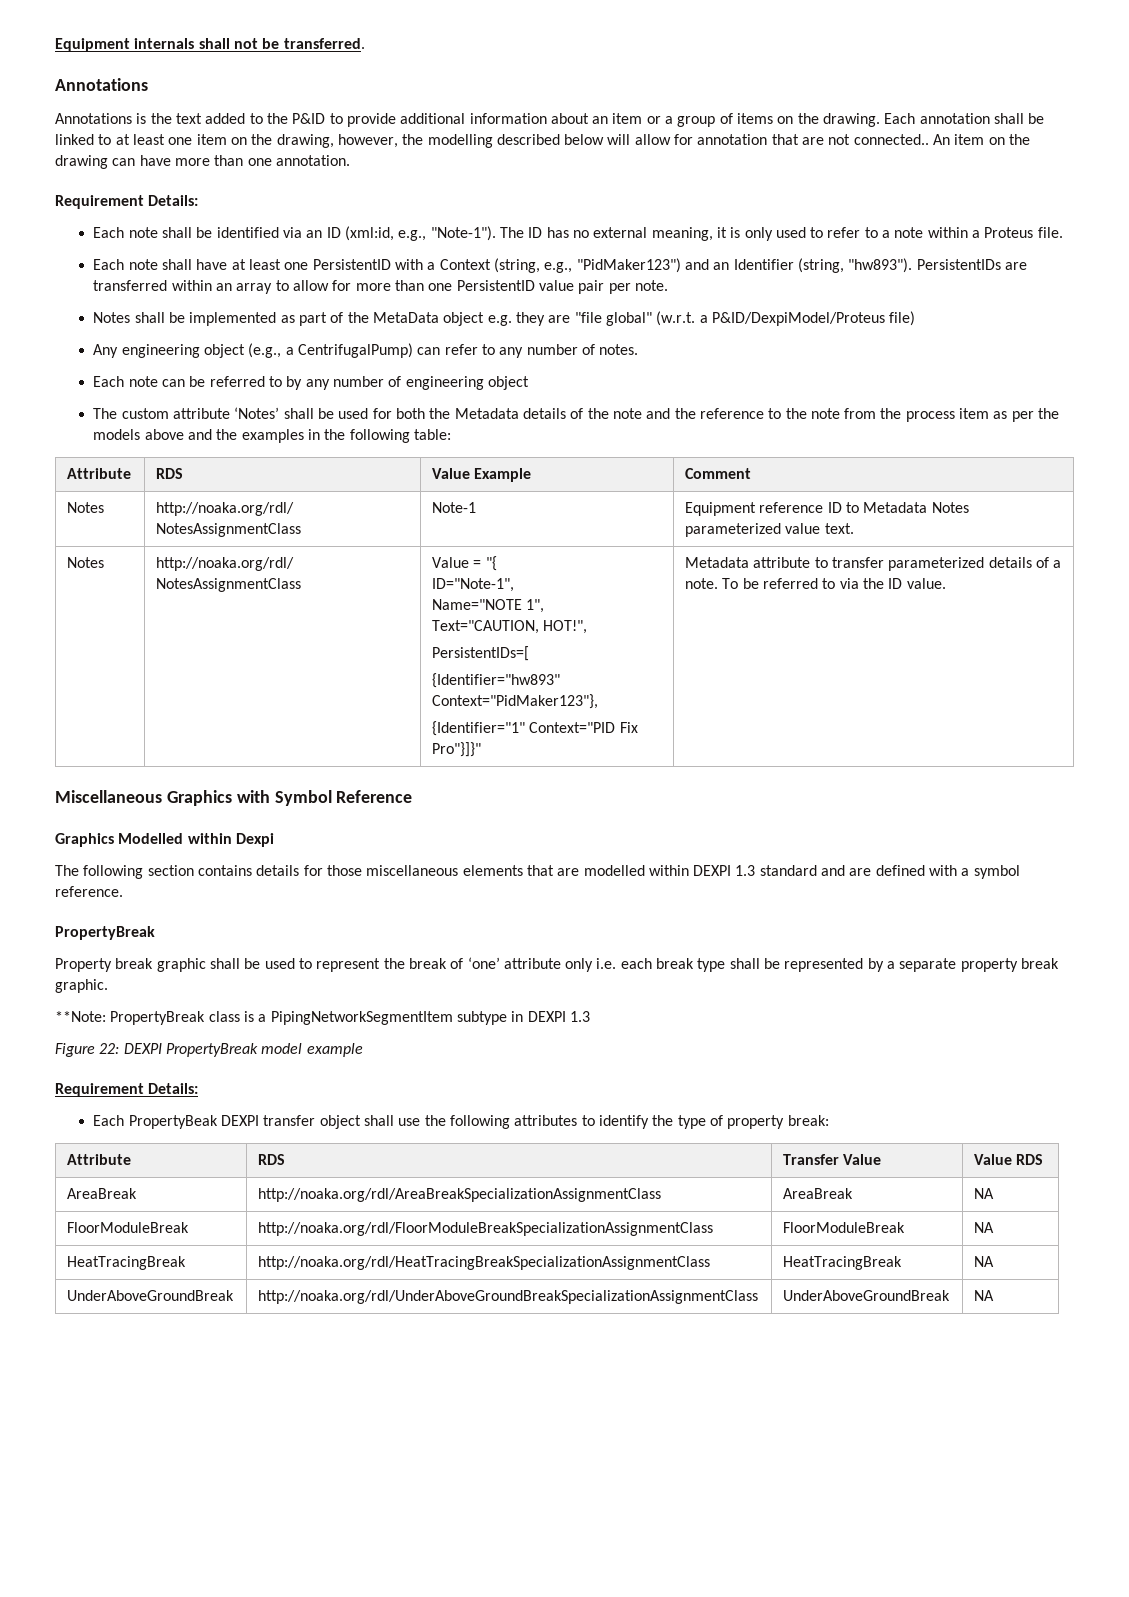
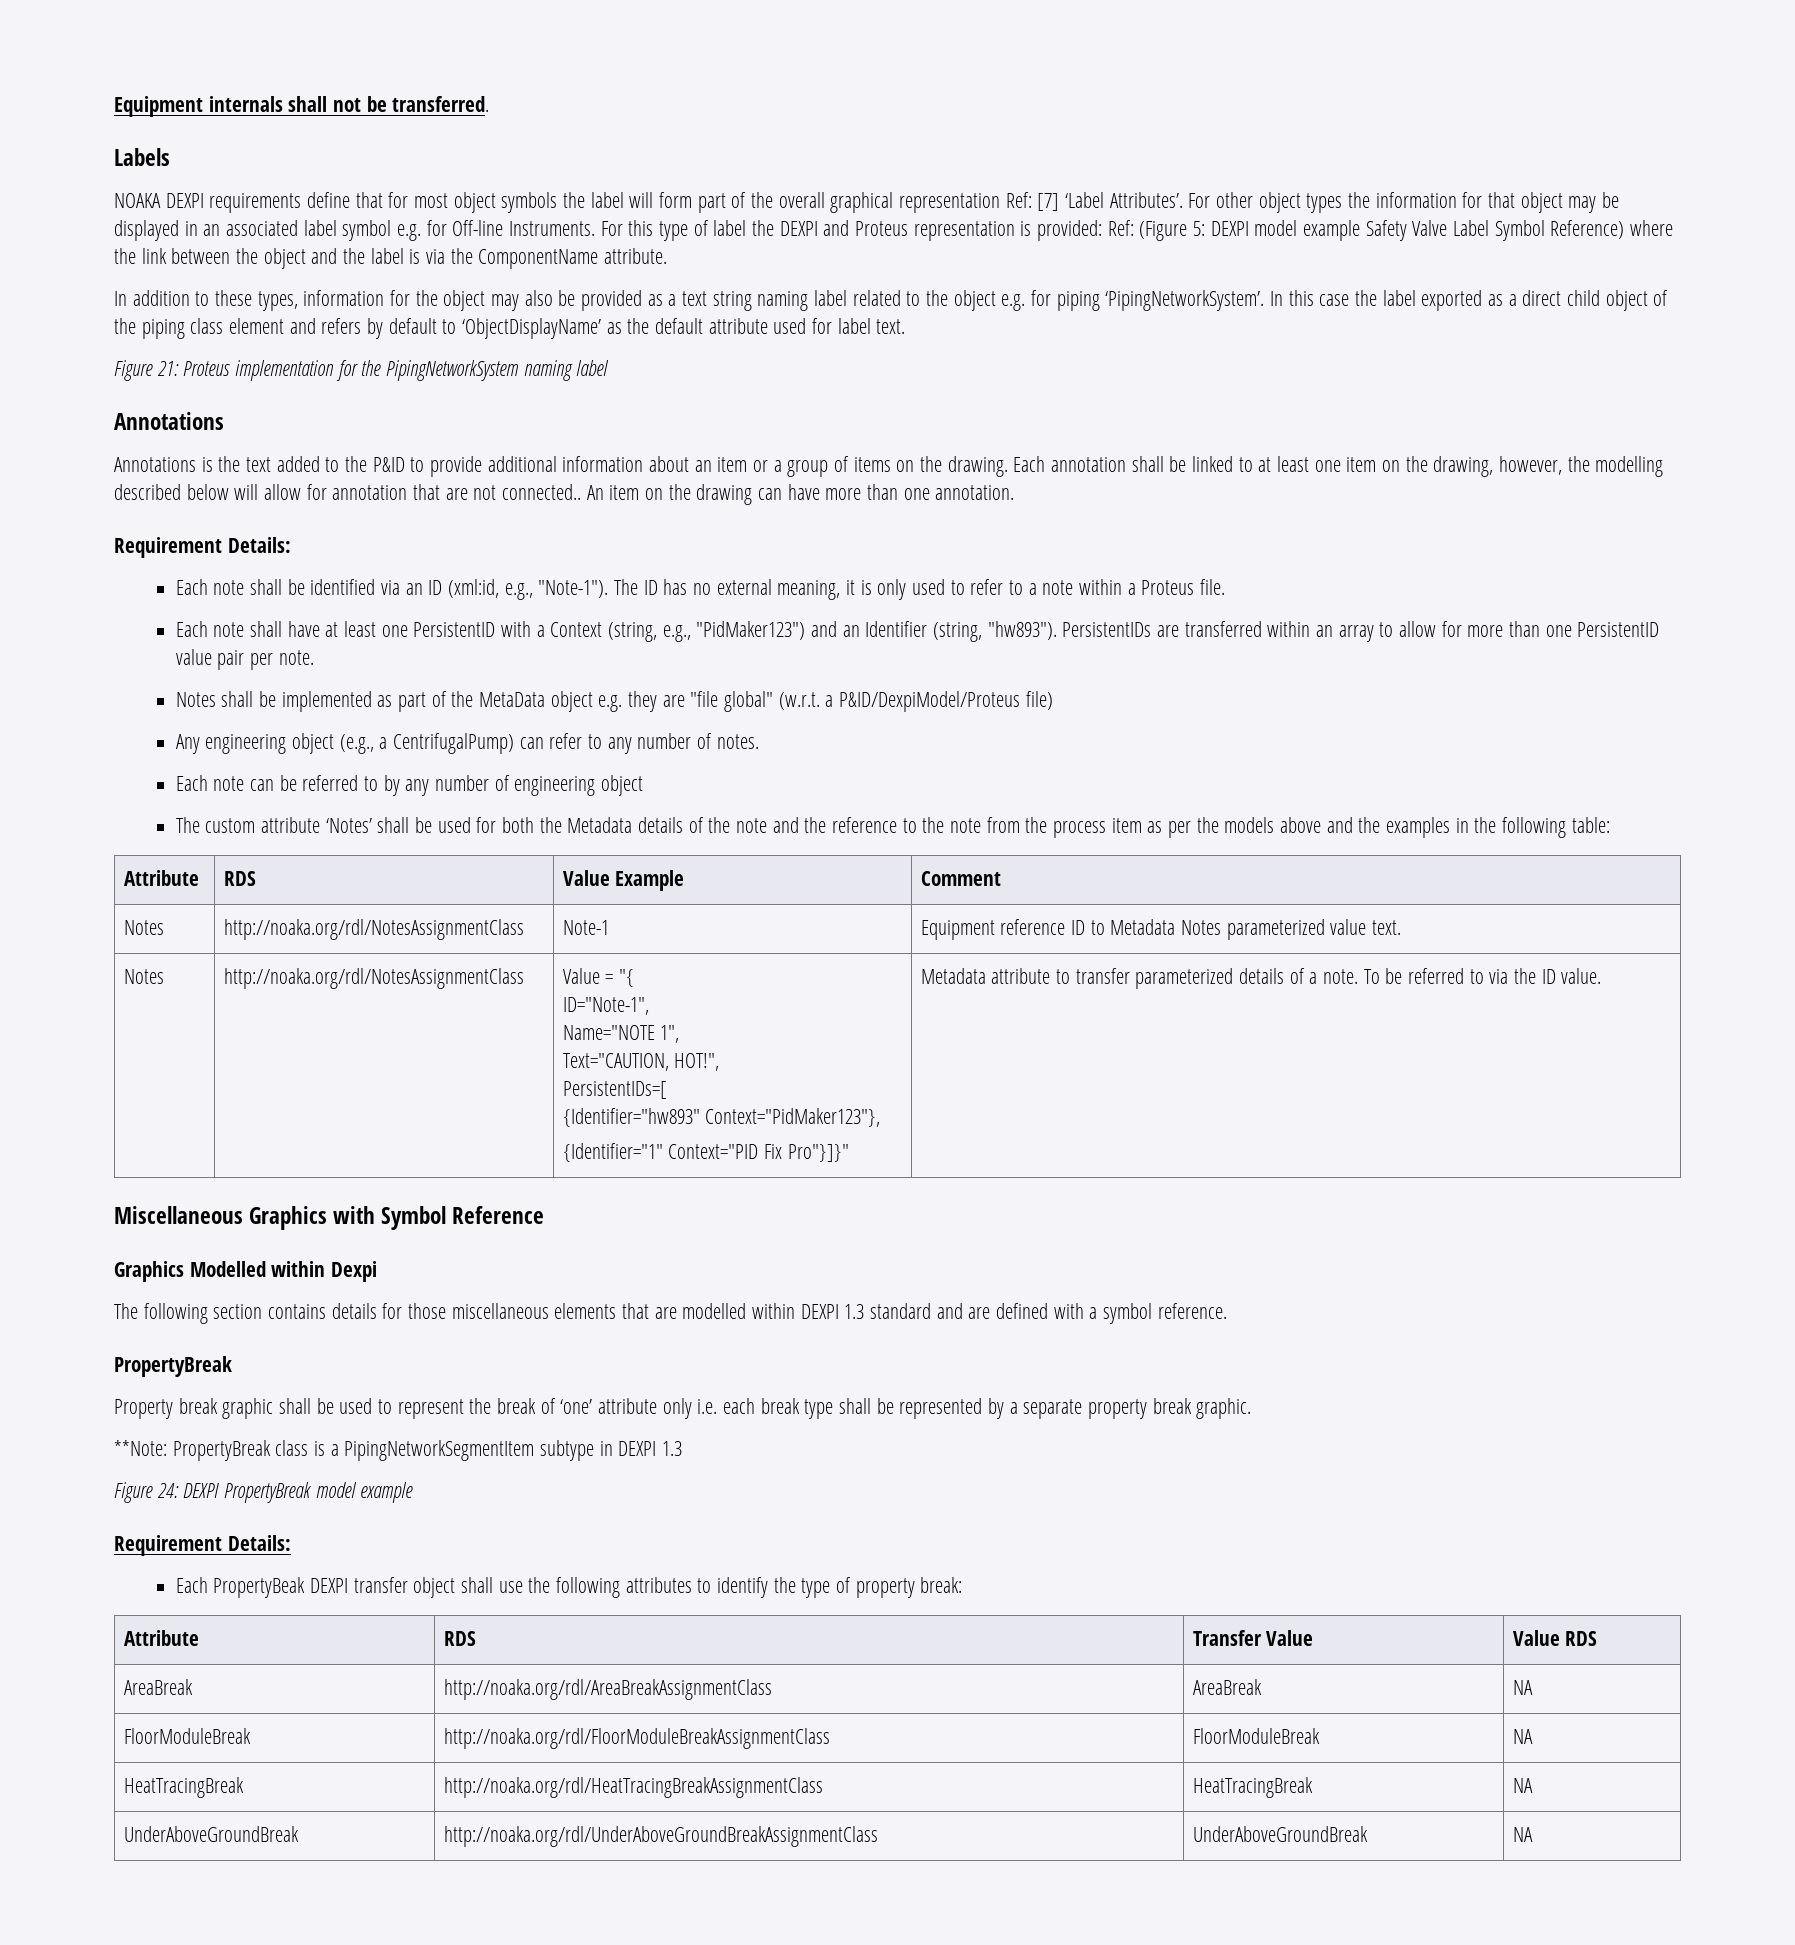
(365, 43) none -> [114,148,170,166] [114,192,1620,213] [114,220,1674,241] [114,248,668,269] [114,290,1669,311] [114,318,906,339] [114,360,610,381] // Labels // NOAKA DEXPI requirements define that for most object symbols the label will form part of the overall graphical representation Ref: [7] ‘Label Attributes’. For other object types the information for that object may be displayed in an associated label symbol e.g. for Off-line Instruments. For this type of label the DEXPI and Proteus representation is provided: Ref: (Figure 5: DEXPI model example Safety Valve Label Symbol Reference) where the link between the object and the label is via the ComponentName attribute. // In addition to these types, information for the object may also be provided as a text string naming label related to the object e.g. for piping ‘PipingNetworkSystem’. In this case the label exported as a direct child object of the piping class element and refers by default to ‘ObjectDisplayName’ as the default attribute used for label text. // Figure 21: Proteus implementation for the PipingNetworkSystem naming label
[99,1043,120,1054] 22: -> [156,1483,179,1498] 24:
[258,1188,662,1202] http://noaka.org/rdl/AreaBreakSpecializationAssignmentClass -> [443,1679,772,1700] http://noaka.org/rdl/AreaBreakAssignmentClass
[258,1222,714,1236] http://noaka.org/rdl/FloorModuleBreakSpecializationAssignmentClass -> [443,1728,830,1749] http://noaka.org/rdl/FloorModuleBreakAssignmentClass
[258,1256,711,1270] http://noaka.org/rdl/HeatTracingBreakSpecializationAssignmentClass -> [443,1777,823,1798] http://noaka.org/rdl/HeatTracingBreakAssignmentClass
[258,1290,759,1304] http://noaka.org/rdl/UnderAboveGroundBreakSpecializationAssignmentClass -> [443,1826,878,1847] http://noaka.org/rdl/UnderAboveGroundBreakAssignmentClass

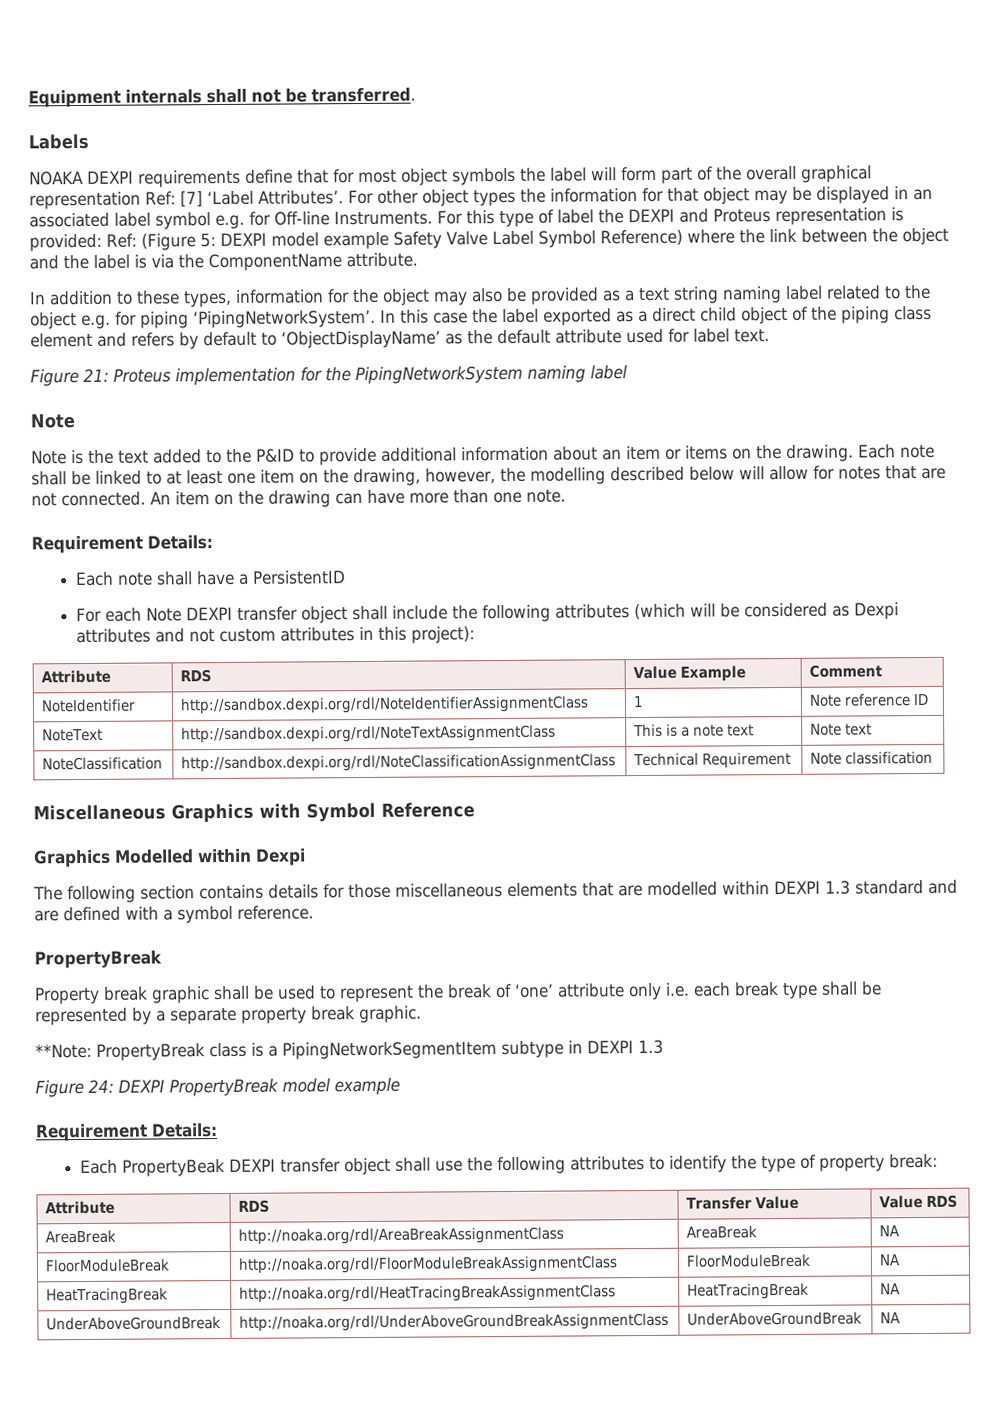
[114,412,224,430] [114,457,196,472] Annotations // Annotations -> [30,413,75,429] [31,450,67,465] Note // Note
[773,456,850,477] a group of -> (682, 454) none
[1051,457,1127,472] annotation -> [900,444,935,459] note
[332,485,408,500] annotation -> [838,466,881,480] notes
[502,484,582,500] connected.. -> [61,491,146,507] connected.
[935,485,1015,500] annotation. -> [526,489,566,503] note.
[287,579,1226,600] [175,621,1660,642] [175,649,314,670] [175,691,1053,712] [175,733,759,754] [175,775,644,796] [175,817,1610,838] be identified via an ID (xml:id, e.g., "Note-1"). The ID has no external meaning, it is only used to refer to a note within a Proteus file. // Each note shall have at least one PersistentID with a Context (string, e.g., "PidMaker123") and an Identifier (string, "hw893"). PersistentIDs are transferred within an array to allow for more than one PersistentID value pair per note. // Notes shall be implemented as part of the MetaData object e.g. they are "file global" (w.r.t. a P&ID/DexpiModel/Proteus file) // Any engineering object (e.g., a CentrifugalPump) can refer to any number of notes. // Each note can be referred to by any number of engineering object // The custom attribute ‘Notes’ shall be used for both the Metadata details of the note and the reference to the note from the process item as per the models above and the examples in the following table: -> [195,570,346,586] [75,602,899,624] [75,626,475,644] have a PersistentID // For each Note DEXPI transfer object shall include the following attributes (which will be considered as Dexpi attributes and not custom attributes in this project):
[123,920,164,935] [223,919,524,940] [562,920,609,935] [920,919,1402,940] [123,969,164,984] [223,968,524,989] [562,968,635,987] [562,997,649,1015] [562,1025,680,1043] [562,1053,720,1071] [562,1081,667,1099] [562,1108,881,1127] [562,1143,849,1162] [920,968,1602,989] Notes | http://noaka.org/rdl/NotesAssignmentClass | Note-1 | Equipment reference ID to Metadata Notes parameterized value text. // Notes | http://noaka.org/rdl/NotesAssignmentClass | Value = "{ // ID="Note-1", // Name="NOTE 1", // Text="CAUTION, HOT!", // PersistentIDs=[ // {Identifier="hw893" Context="PidMaker123"}, // {Identifier="1" Context="PID Fix Pro"}]}" | Metadata attribute to transfer parameterized details of a note. To be referred to via the ID value. -> [41,698,137,713] [180,695,590,715] [633,695,644,708] [809,693,929,707] [42,728,104,742] [181,724,557,744] [633,723,755,738] [810,723,873,736] [42,756,164,771] [181,753,617,773] [633,751,792,769] [810,750,934,765] NoteIdentifier | http://sandbox.dexpi.org/rdl/NoteIdentifierAssignmentClass | 1 | Note reference ID // NoteText | http://sandbox.dexpi.org/rdl/NoteTextAssignmentClass | This is a note text | Note text // NoteClassification | http://sandbox.dexpi.org/rdl/NoteClassificationAssignmentClass | Technical Requirement | Note classification

